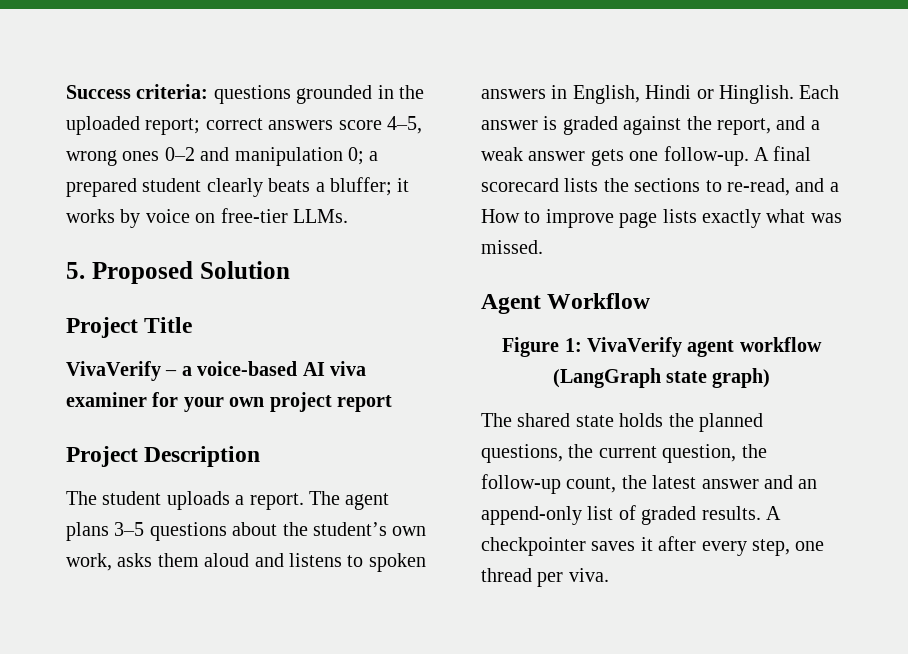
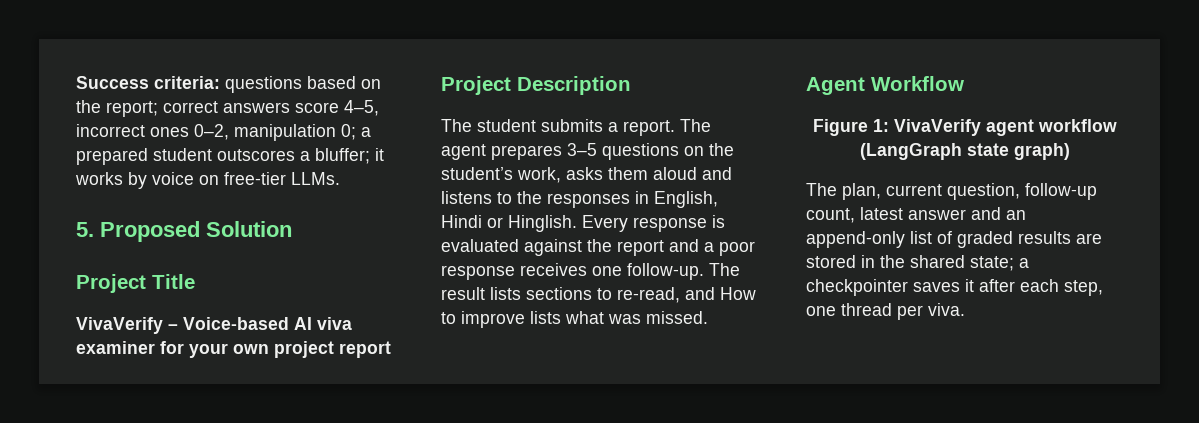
[296,85,424,104] [66,116,140,135] grounded in the uploaded -> [307,76,381,89] [76,100,101,113] based on the
[66,147,230,166] wrong ones 0–2 and -> [76,124,229,140] incorrect ones 0–2,
[206,178,311,197] clearly beats -> [217,149,295,161] outscores
[181,361,298,376] a voice-based -> [183,317,289,330] Voice-based
[166,491,230,510] uploads -> [541,119,603,132] submits
[66,522,109,541] plans -> [491,145,562,160] prepares
[232,522,278,536] about -> [684,146,704,156] on
[392,526,427,536] own -> (513, 173) none
[368,553,426,572] [481,89,546,99] spoken answers -> [517,191,630,208] the responses
[799,85,840,99] [481,116,618,135] Each answer is graded -> [582,215,725,232] [441,239,519,252] Every response is evaluated
[717,116,820,135] [481,146,812,166] [481,178,629,192] report, and a weak answer gets one follow-up. A final scorecard lists the -> [617,239,755,256] [441,263,740,280] [441,287,521,300] report and a poor response receives one follow-up. The result lists
[829,182,839,192] a -> (715, 293) none
[619,209,761,228] page lists exactly -> [530,311,561,324] lists
[517,413,763,432] [481,444,594,463] shared state holds the planned questions, the -> [842,183,881,200] plan,
[741,444,767,458] the -> (1020, 191) none
[621,475,647,489] the -> (855, 215) none
[701,506,781,520] results. A -> [1018,231,1102,244] [806,255,1029,271] results are stored in the shared state; a
[701,541,747,556] every -> [1020,279,1059,292] each

